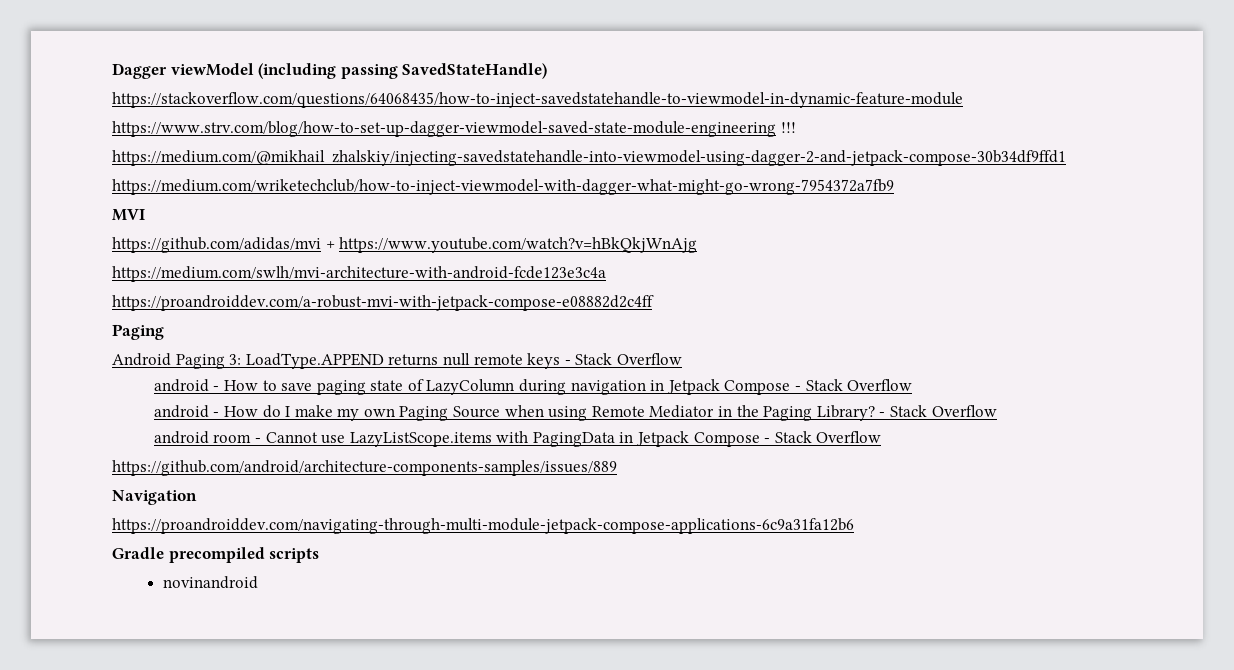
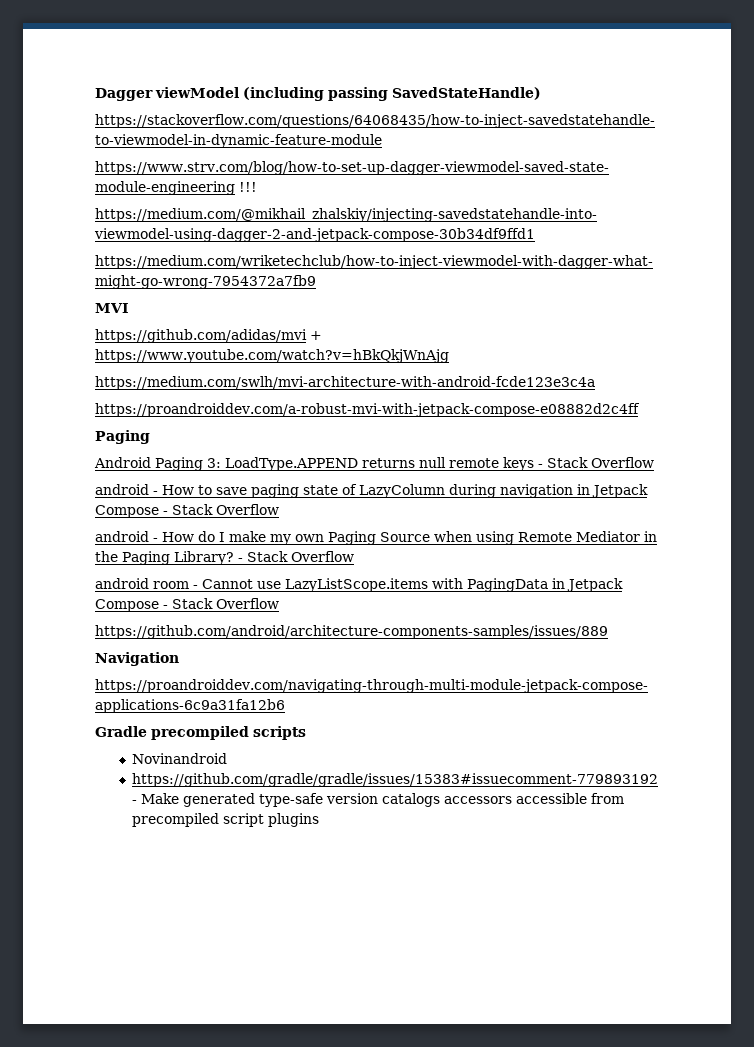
[163,576,259,589] novinandroid -> [131,753,227,764] [131,773,658,787] [131,793,624,807] [131,813,319,827] Novinandroid // https://github.com/gradle/gradle/issues/15383#issuecomment-779893192 - Make generated type-safe version catalogs accessors accessible from precompiled script plugins

